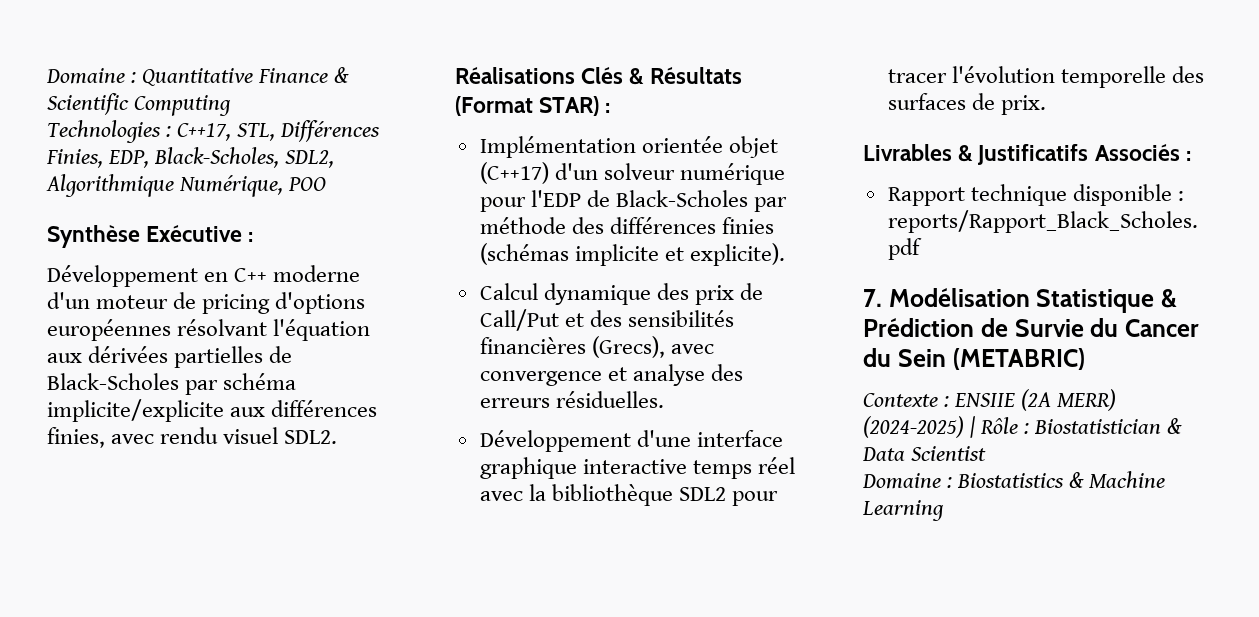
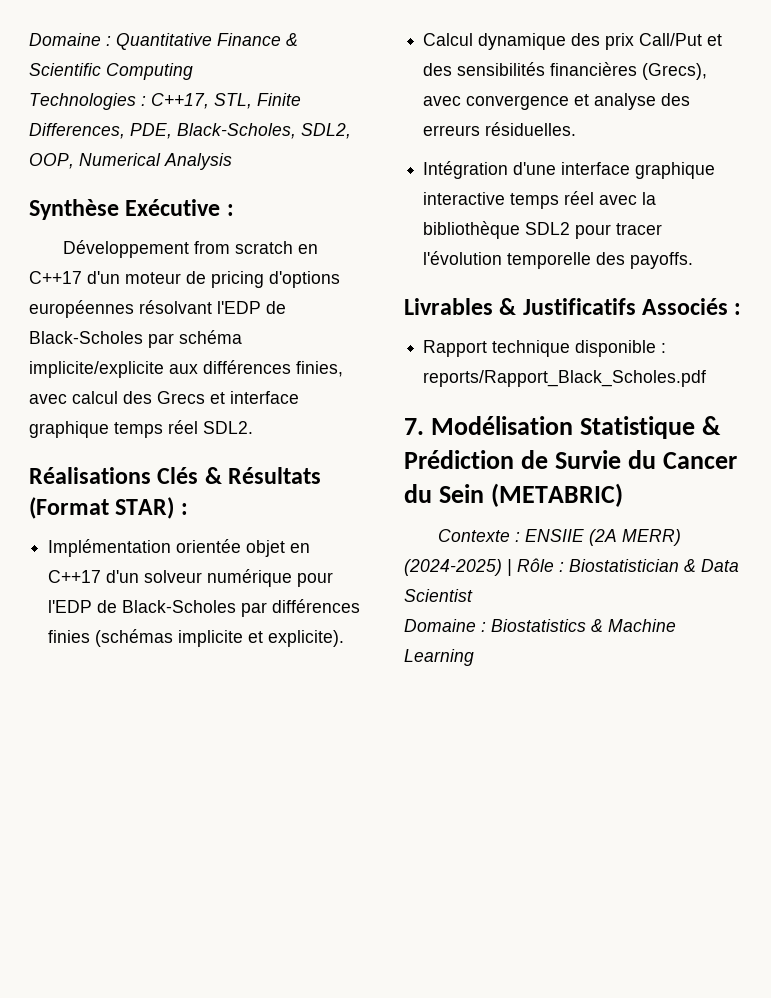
[280,120,381,142] [46,147,335,168] [46,174,327,197] Différences Finies, EDP, Black-Scholes, SDL2, Algorithmique Numérique, POO -> [257,93,301,106] [29,123,351,139] [29,153,232,170] Finite Differences, PDE, Black-Scholes, SDL2, OOP, Numerical Analysis
[204,265,361,282] en C++ moderne -> [193,241,318,254] [29,271,82,284] from scratch en C++17
[273,319,371,341] [47,346,264,368] l'équation aux dérivées partielles -> [217,301,261,314] l'EDP
[160,427,279,444] rendu visuel -> [72,391,299,404] [29,420,198,438] calcul des Grecs et interface graphique temps réel
[479,162,549,184] (C++17) -> [290,543,311,553] [48,570,102,583] en C++17
[479,217,604,234] méthode des -> (268, 609) none
[740,283,764,300] de -> (635, 41) none
[479,430,631,452] Développement -> [423,161,509,179] Intégration
[887,93,1046,115] surfaces de prix. -> [630,252,694,269] payoffs.

